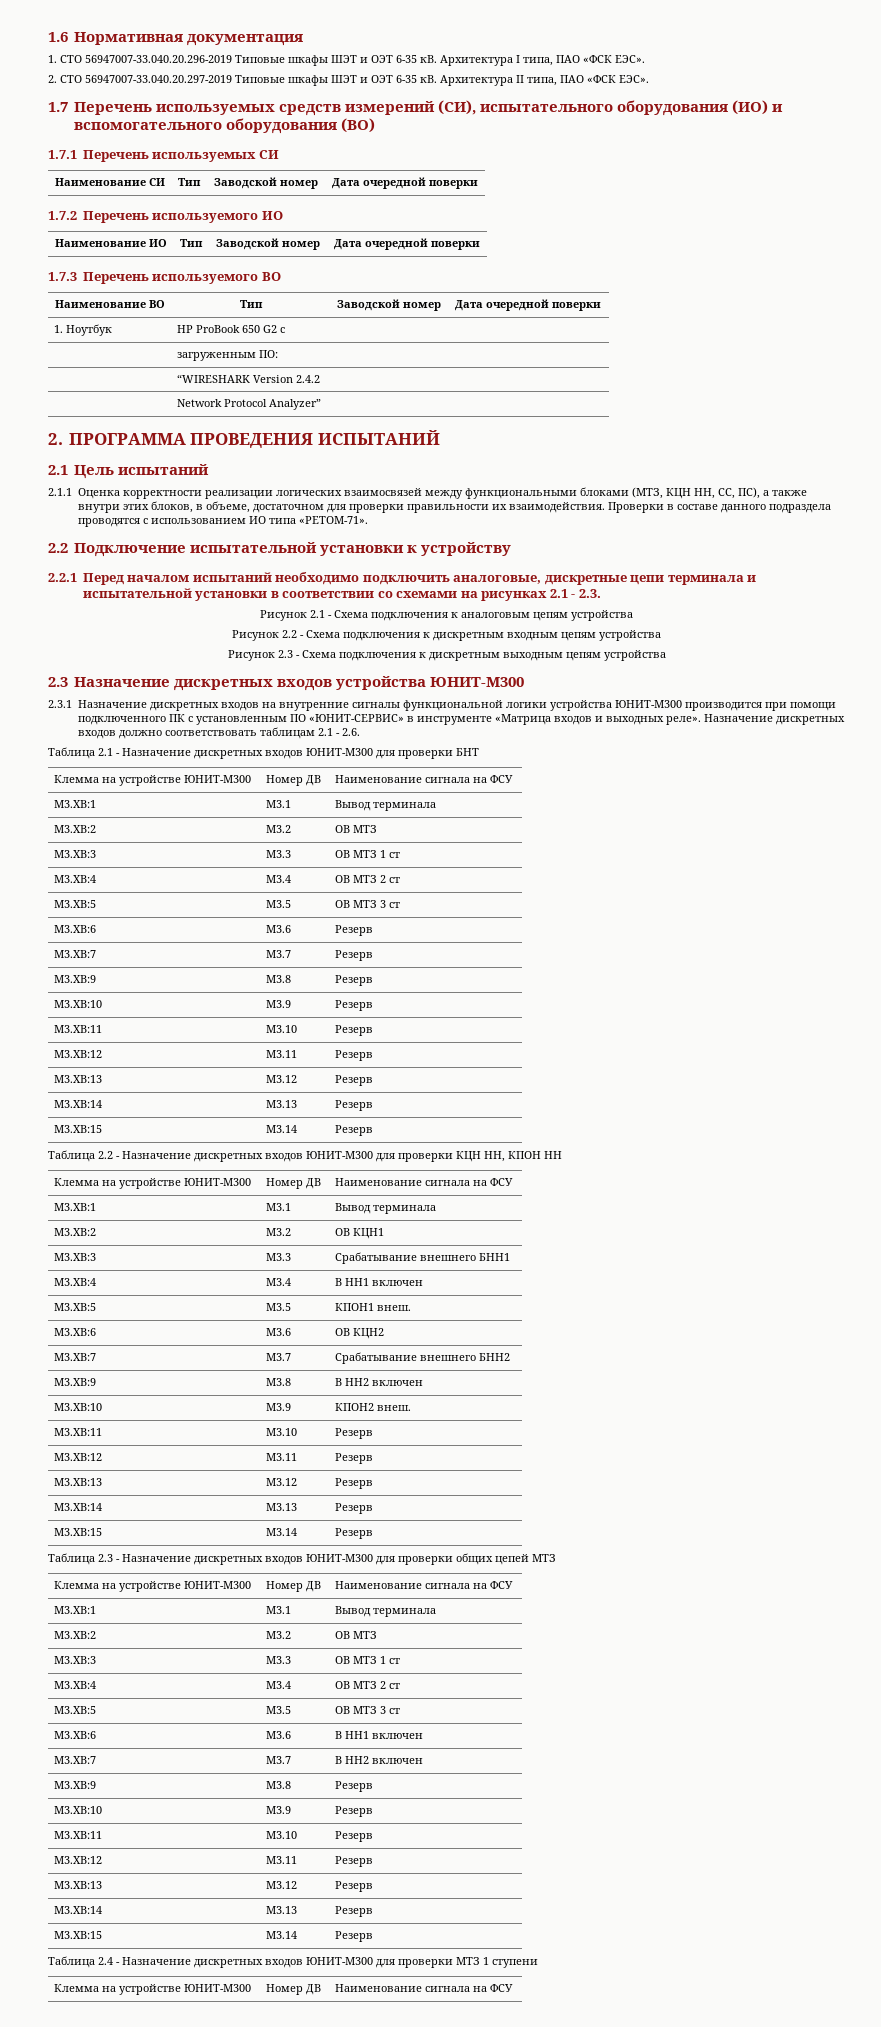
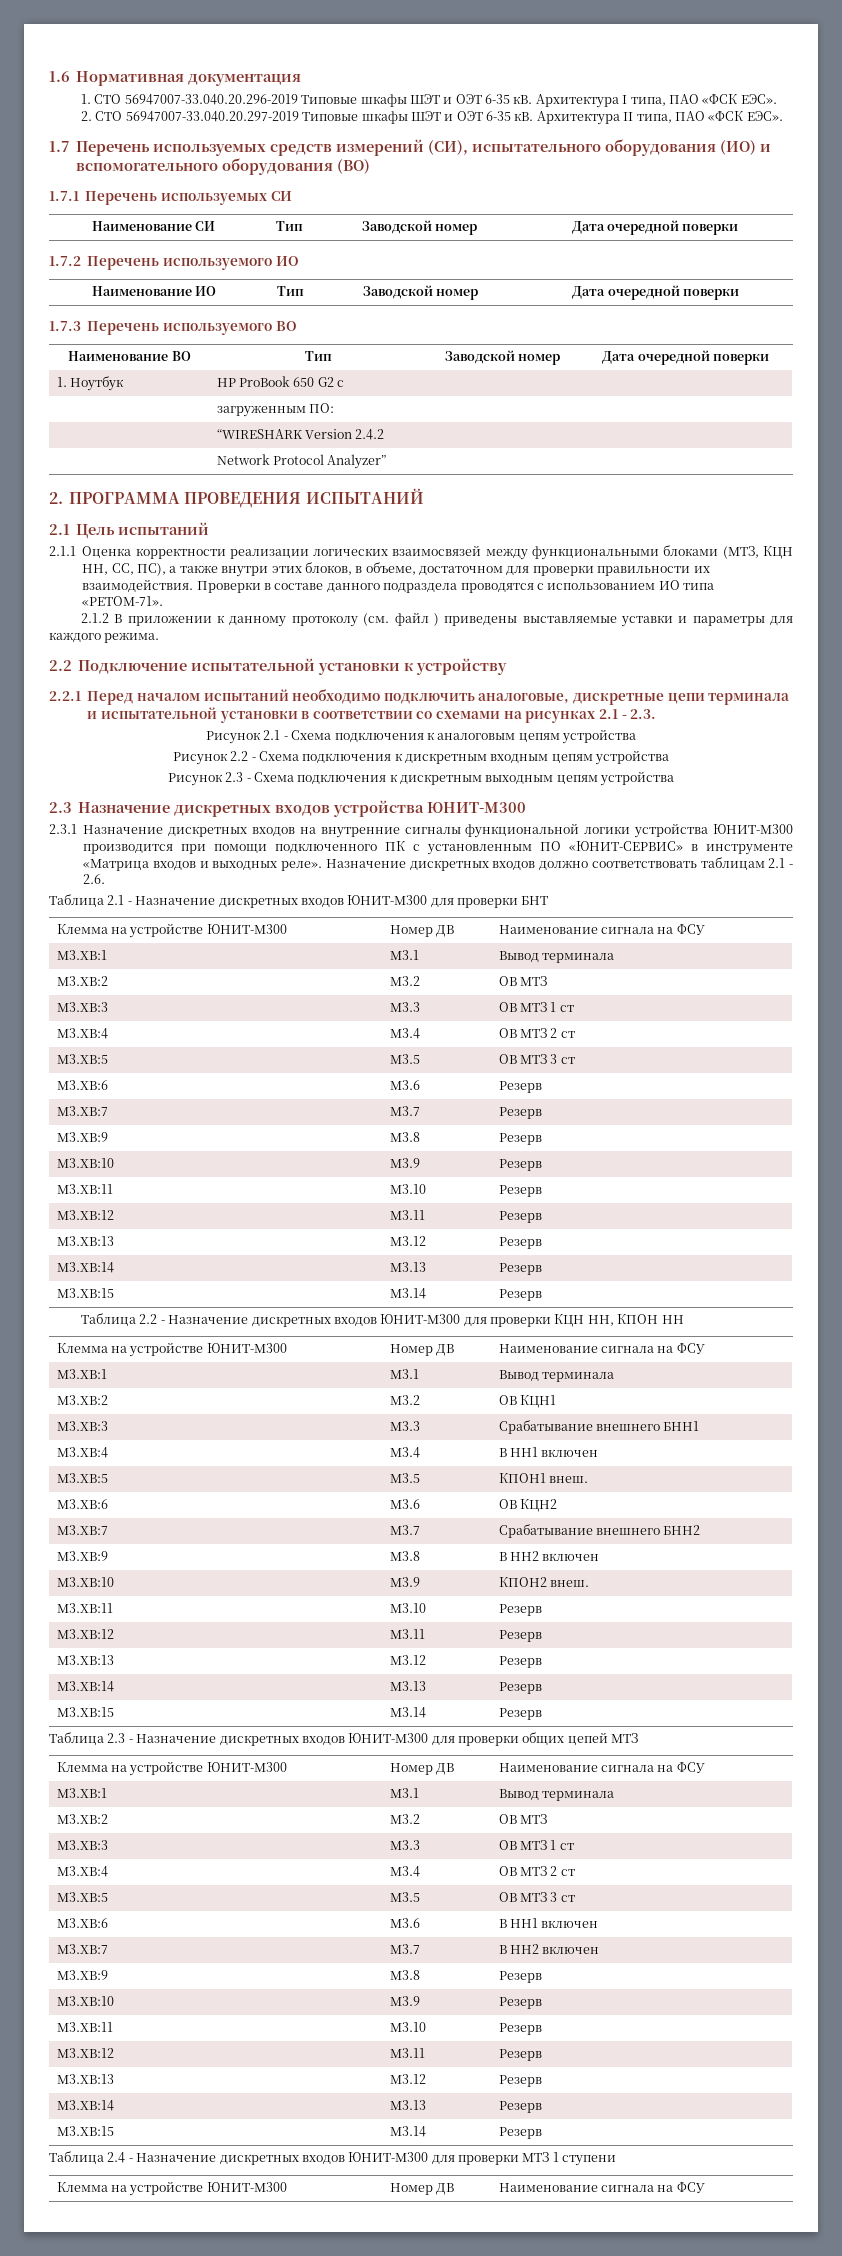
(368, 520) none -> [81,612,793,627] [49,632,160,643] // 2.1.2 В приложении к данному протоколу (см. файл ) приведены выставляемые уставки и параметры для каждого режима.

